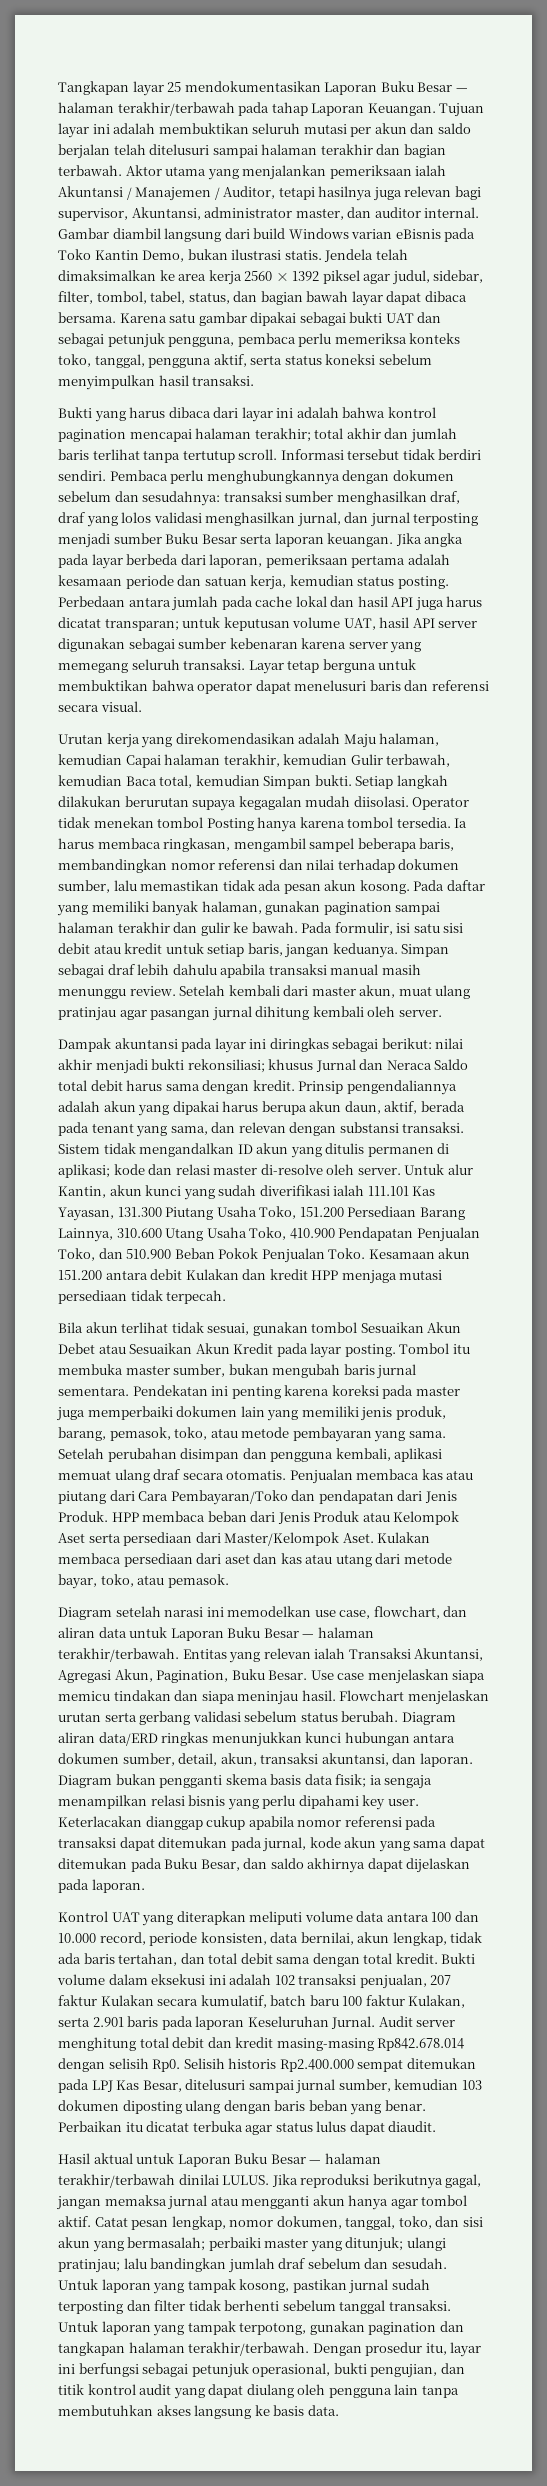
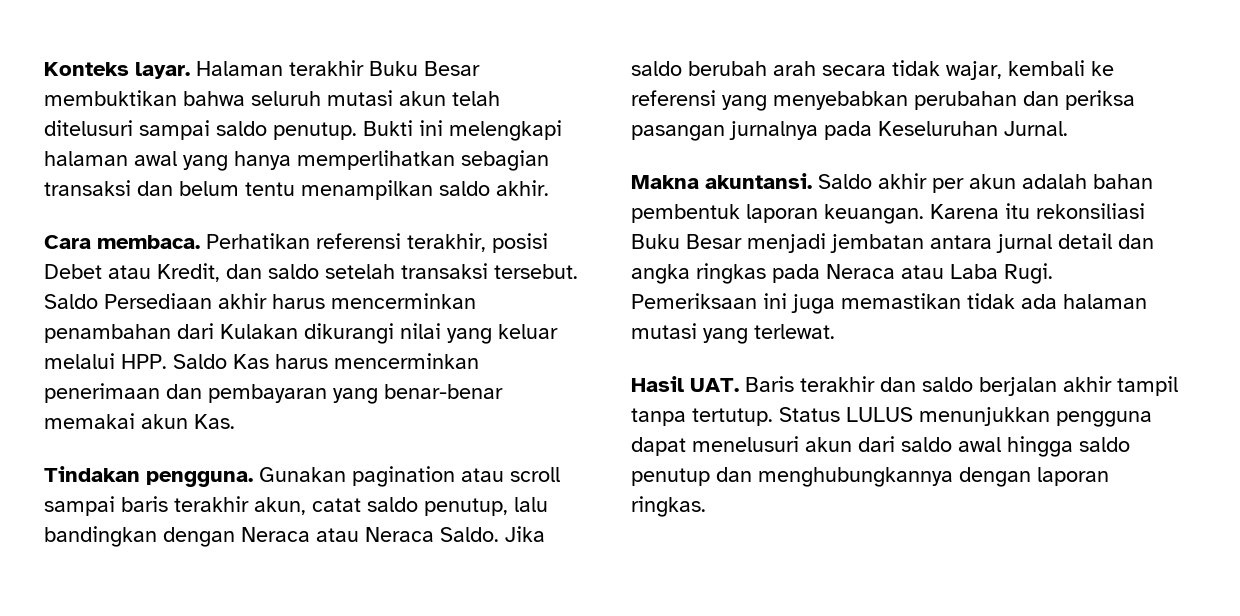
[58,81,468,96] [58,102,485,117] [58,123,471,138] [58,144,446,159] [58,165,447,180] [58,186,481,201] [58,207,480,221] [58,228,476,242] [58,249,408,262] [58,270,484,285] [58,291,467,306] [58,312,442,326] [58,333,461,348] [58,354,432,368] [58,375,255,390] [58,407,436,422] [58,428,457,443] [58,449,482,463] [58,470,454,485] [58,491,461,506] [58,512,479,527] [58,533,464,548] [58,554,450,569] [58,575,449,590] [58,596,483,611] [58,617,478,631] [58,638,422,653] [58,659,417,674] [58,680,489,694] [58,701,142,712] [58,733,440,748] [58,754,451,768] [58,775,448,789] [58,796,470,811] [58,817,468,832] [58,838,455,852] [58,859,460,873] [58,880,485,894] [57,901,441,916] [58,922,464,936] [58,943,450,958] [58,964,421,978] [58,985,471,999] [58,1006,442,1021] [58,1038,464,1053] [58,1059,469,1074] [58,1080,457,1095] [58,1101,465,1116] [58,1122,465,1137] [58,1143,450,1158] [58,1164,473,1178] [58,1185,436,1200] [58,1206,465,1221] [58,1227,480,1242] [58,1248,471,1263] [58,1269,443,1284] [58,1290,227,1304] [58,1322,462,1336] [58,1343,470,1358] [58,1364,417,1379] [58,1385,460,1399] [56,1406,446,1421] [58,1427,446,1442] [58,1448,443,1462] [58,1469,474,1484] [58,1490,457,1505] [58,1511,460,1525] [58,1532,431,1546] [58,1553,452,1567] [58,1574,229,1589] [58,1606,468,1620] [58,1627,374,1641] [58,1648,484,1663] [58,1669,486,1684] [58,1690,489,1705] [58,1711,456,1725] [58,1732,456,1747] [58,1753,473,1767] [58,1774,433,1789] [58,1795,419,1810] [58,1816,437,1830] [58,1837,485,1852] [58,1858,471,1873] [58,1879,145,1893] [58,1911,479,1926] [58,1932,483,1946] [58,1953,476,1967] [57,1974,452,1989] [58,1995,466,2008] [58,2016,456,2030] [58,2037,465,2051] [58,2058,476,2072] [58,2079,482,2094] [58,2100,426,2115] [58,2121,437,2135] [58,2153,381,2167] [58,2174,482,2189] [56,2195,468,2210] [58,2216,483,2230] [58,2237,446,2252] [58,2258,447,2273] [58,2279,430,2294] [58,2300,451,2314] [58,2321,464,2336] [58,2342,482,2357] [58,2363,465,2378] [58,2384,459,2399] [58,2405,339,2419] Tangkapan layar 25 mendokumentasikan Laporan Buku Besar — halaman terakhir/terbawah pada tahap Laporan Keuangan. Tujuan layar ini adalah membuktikan seluruh mutasi per akun dan saldo berjalan telah ditelusuri sampai halaman terakhir dan bagian terbawah. Aktor utama yang menjalankan pemeriksaan ialah Akuntansi / Manajemen / Auditor, tetapi hasilnya juga relevan bagi supervisor, Akuntansi, administrator master, dan auditor internal. Gambar diambil langsung dari build Windows varian eBisnis pada Toko Kantin Demo, bukan ilustrasi statis. Jendela telah dimaksimalkan ke area kerja 2560 × 1392 piksel agar judul, sidebar, filter, tombol, tabel, status, dan bagian bawah layar dapat dibaca bersama. Karena satu gambar dipakai sebagai bukti UAT dan sebagai petunjuk pengguna, pembaca perlu memeriksa konteks toko, tanggal, pengguna aktif, serta status koneksi sebelum menyimpulkan hasil transaksi. // Bukti yang harus dibaca dari layar ini adalah bahwa kontrol pagination mencapai halaman terakhir; total akhir dan jumlah baris terlihat tanpa tertutup scroll. Informasi tersebut tidak berdiri sendiri. Pembaca perlu menghubungkannya dengan dokumen sebelum dan sesudahnya: transaksi sumber menghasilkan draf, draf yang lolos validasi menghasilkan jurnal, dan jurnal terposting menjadi sumber Buku Besar serta laporan keuangan. Jika angka pada layar berbeda dari laporan, pemeriksaan pertama adalah kesamaan periode dan satuan kerja, kemudian status posting. Perbedaan antara jumlah pada cache lokal dan hasil API juga harus dicatat transparan; untuk keputusan volume UAT, hasil API server digunakan sebagai sumber kebenaran karena server yang memegang seluruh transaksi. Layar tetap berguna untuk membuktikan bahwa operator dapat menelusuri baris dan referensi secara visual. // Urutan kerja yang direkomendasikan adalah Maju halaman, kemudian Capai halaman terakhir, kemudian Gulir terbawah, kemudian Baca total, kemudian Simpan bukti. Setiap langkah dilakukan berurutan supaya kegagalan mudah diisolasi. Operator tidak menekan tombol Posting hanya karena tombol tersedia. Ia harus membaca ringkasan, mengambil sampel beberapa baris, membandingkan nomor referensi dan nilai terhadap dokumen sumber, lalu memastikan tidak ada pesan akun kosong. Pada daftar yang memiliki banyak halaman, gunakan pagination sampai halaman terakhir dan gulir ke bawah. Pada formulir, isi satu sisi debit atau kredit untuk setiap baris, jangan keduanya. Simpan sebagai draf lebih dahulu apabila transaksi manual masih menunggu review. Setelah kembali dari master akun, muat ulang pratinjau agar pasangan jurnal dihitung kembali oleh server. // Dampak akuntansi pada layar ini diringkas sebagai berikut: nilai akhir menjadi bukti rekonsiliasi; khusus Jurnal dan Neraca Saldo total debit harus sama dengan kredit. Prinsip pengendaliannya adalah akun yang dipakai harus berupa akun daun, aktif, berada pada tenant yang sama, dan relevan dengan substansi transaksi. Sistem tidak mengandalkan ID akun yang ditulis permanen di aplikasi; kode dan relasi master di-resolve oleh server. Untuk alur Kantin, akun kunci yang sudah diverifikasi ialah 111.101 Kas Yayasan, 131.300 Piutang Usaha Toko, 151.200 Persediaan Barang Lainnya, 310.600 Utang Usaha Toko, 410.900 Pendapatan Penjualan Toko, dan 510.900 Beban Pokok Penjualan Toko. Kesamaan akun 151.200 antara debit Kulakan dan kredit HPP menjaga mutasi persediaan tidak terpecah. // Bila akun terlihat tidak sesuai, gunakan tombol Sesuaikan Akun Debet atau Sesuaikan Akun Kredit pada layar posting. Tombol itu membuka master sumber, bukan mengubah baris jurnal sementara. Pendekatan ini penting karena koreksi pada master juga memperbaiki dokumen lain yang memiliki jenis produk, barang, pemasok, toko, atau metode pembayaran yang sama. Setelah perubahan disimpan dan pengguna kembali, aplikasi memuat ulang draf secara otomatis. Penjualan membaca kas atau piutang dari Cara Pembayaran/Toko dan pendapatan dari Jenis Produk. HPP membaca beban dari Jenis Produk atau Kelompok Aset serta persediaan dari Master/Kelompok Aset. Kulakan membaca persediaan dari aset dan kas atau utang dari metode bayar, toko, atau pemasok. // Diagram setelah narasi ini memodelkan use case, flowchart, dan aliran data untuk Laporan Buku Besar — halaman terakhir/terbawah. Entitas yang relevan ialah Transaksi Akuntansi, Agregasi Akun, Pagination, Buku Besar. Use case menjelaskan siapa memicu tindakan dan siapa meninjau hasil. Flowchart menjelaskan urutan serta gerbang validasi sebelum status berubah. Diagram aliran data/ERD ringkas menunjukkan kunci hubungan antara dokumen sumber, detail, akun, transaksi akuntansi, dan laporan. Diagram bukan pengganti skema basis data fisik; ia sengaja menampilkan relasi bisnis yang perlu dipahami key user. Keterlacakan dianggap cukup apabila nomor referensi pada transaksi dapat ditemukan pada jurnal, kode akun yang sama dapat ditemukan pada Buku Besar, dan saldo akhirnya dapat dijelaskan pada laporan. // Kontrol UAT yang diterapkan meliputi volume data antara 100 dan 10.000 record, periode konsisten, data bernilai, akun lengkap, tidak ada baris tertahan, dan total debit sama dengan total kredit. Bukti volume dalam eksekusi ini adalah 102 transaksi penjualan, 207 faktur Kulakan secara kumulatif, batch baru 100 faktur Kulakan, serta 2.901 baris pada laporan Keseluruhan Jurnal. Audit server menghitung total debit dan kredit masing-masing Rp842.678.014 dengan selisih Rp0. Selisih historis Rp2.400.000 sempat ditemukan pada LPJ Kas Besar, ditelusuri sampai jurnal sumber, kemudian 103 dokumen diposting ulang dengan baris beban yang benar. Perbaikan itu dicatat terbuka agar status lulus dapat diaudit. // Hasil aktual untuk Laporan Buku Besar — halaman terakhir/terbawah dinilai LULUS. Jika reproduksi berikutnya gagal, jangan memaksa jurnal atau mengganti akun hanya agar tombol aktif. Catat pesan lengkap, nomor dokumen, tanggal, toko, dan sisi akun yang bermasalah; perbaiki master yang ditunjuk; ulangi pratinjau; lalu bandingkan jumlah draf sebelum dan sesudah. Untuk laporan yang tampak kosong, pastikan jurnal sudah terposting dan filter tidak berhenti sebelum tanggal transaksi. Untuk laporan yang tampak terpotong, gunakan pagination dan tangkapan halaman terakhir/terbawah. Dengan prosedur itu, layar ini berfungsi sebagai petunjuk operasional, bukti pengujian, dan titik kontrol audit yang dapat diulang oleh pengguna lain tanpa membutuhkan akses langsung ke basis data. -> [44,60,480,79] [44,90,500,106] [44,120,562,141] [44,150,549,171] [44,180,549,200] [44,233,548,253] [44,263,578,282] [44,293,476,309] [44,323,558,344] [44,353,479,369] [44,383,503,404] [44,413,235,429] [44,466,560,487] [44,496,548,516] [44,526,545,547] [631,60,1114,80] [631,90,1135,111] [631,121,1068,141] [631,173,1153,193] [631,203,1145,224] [631,233,1154,253] [631,263,1053,284] [631,293,1147,314] [631,323,835,344] [631,376,1178,396] [631,407,1152,427] [631,436,1130,457] [631,467,1109,487] [631,496,706,517] Konteks layar. Halaman terakhir Buku Besar membuktikan bahwa seluruh mutasi akun telah ditelusuri sampai saldo penutup. Bukti ini melengkapi halaman awal yang hanya memperlihatkan sebagian transaksi dan belum tentu menampilkan saldo akhir. // Cara membaca. Perhatikan referensi terakhir, posisi Debet atau Kredit, dan saldo setelah transaksi tersebut. Saldo Persediaan akhir harus mencerminkan penambahan dari Kulakan dikurangi nilai yang keluar melalui HPP. Saldo Kas harus mencerminkan penerimaan dan pembayaran yang benar-benar memakai akun Kas. // Tindakan pengguna. Gunakan pagination atau scroll sampai baris terakhir akun, catat saldo penutup, lalu bandingkan dengan Neraca atau Neraca Saldo. Jika saldo berubah arah secara tidak wajar, kembali ke referensi yang menyebabkan perubahan dan periksa pasangan jurnalnya pada Keseluruhan Jurnal. // Makna akuntansi. Saldo akhir per akun adalah bahan pembentuk laporan keuangan. Karena itu rekonsiliasi Buku Besar menjadi jembatan antara jurnal detail dan angka ringkas pada Neraca atau Laba Rugi. Pemeriksaan ini juga memastikan tidak ada halaman mutasi yang terlewat. // Hasil UAT. Baris terakhir dan saldo berjalan akhir tampil tanpa tertutup. Status LULUS menunjukkan pengguna dapat menelusuri akun dari saldo awal hingga saldo penutup dan menghubungkannya dengan laporan ringkas.

